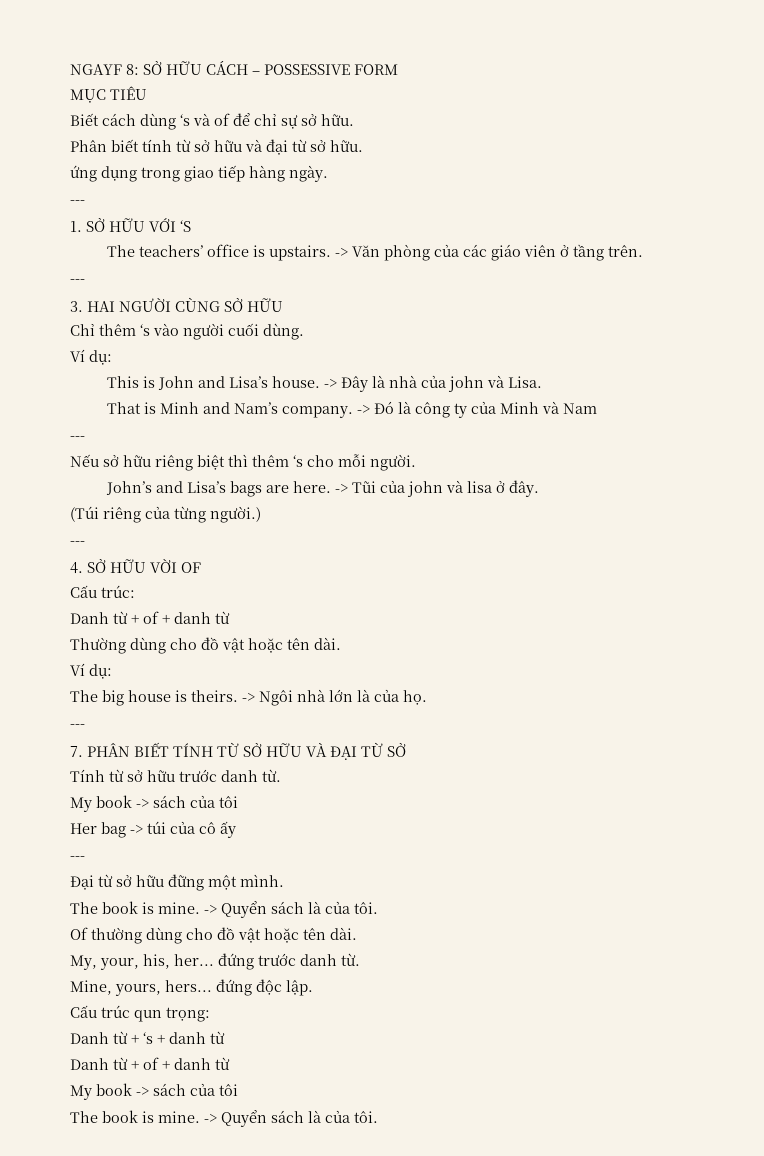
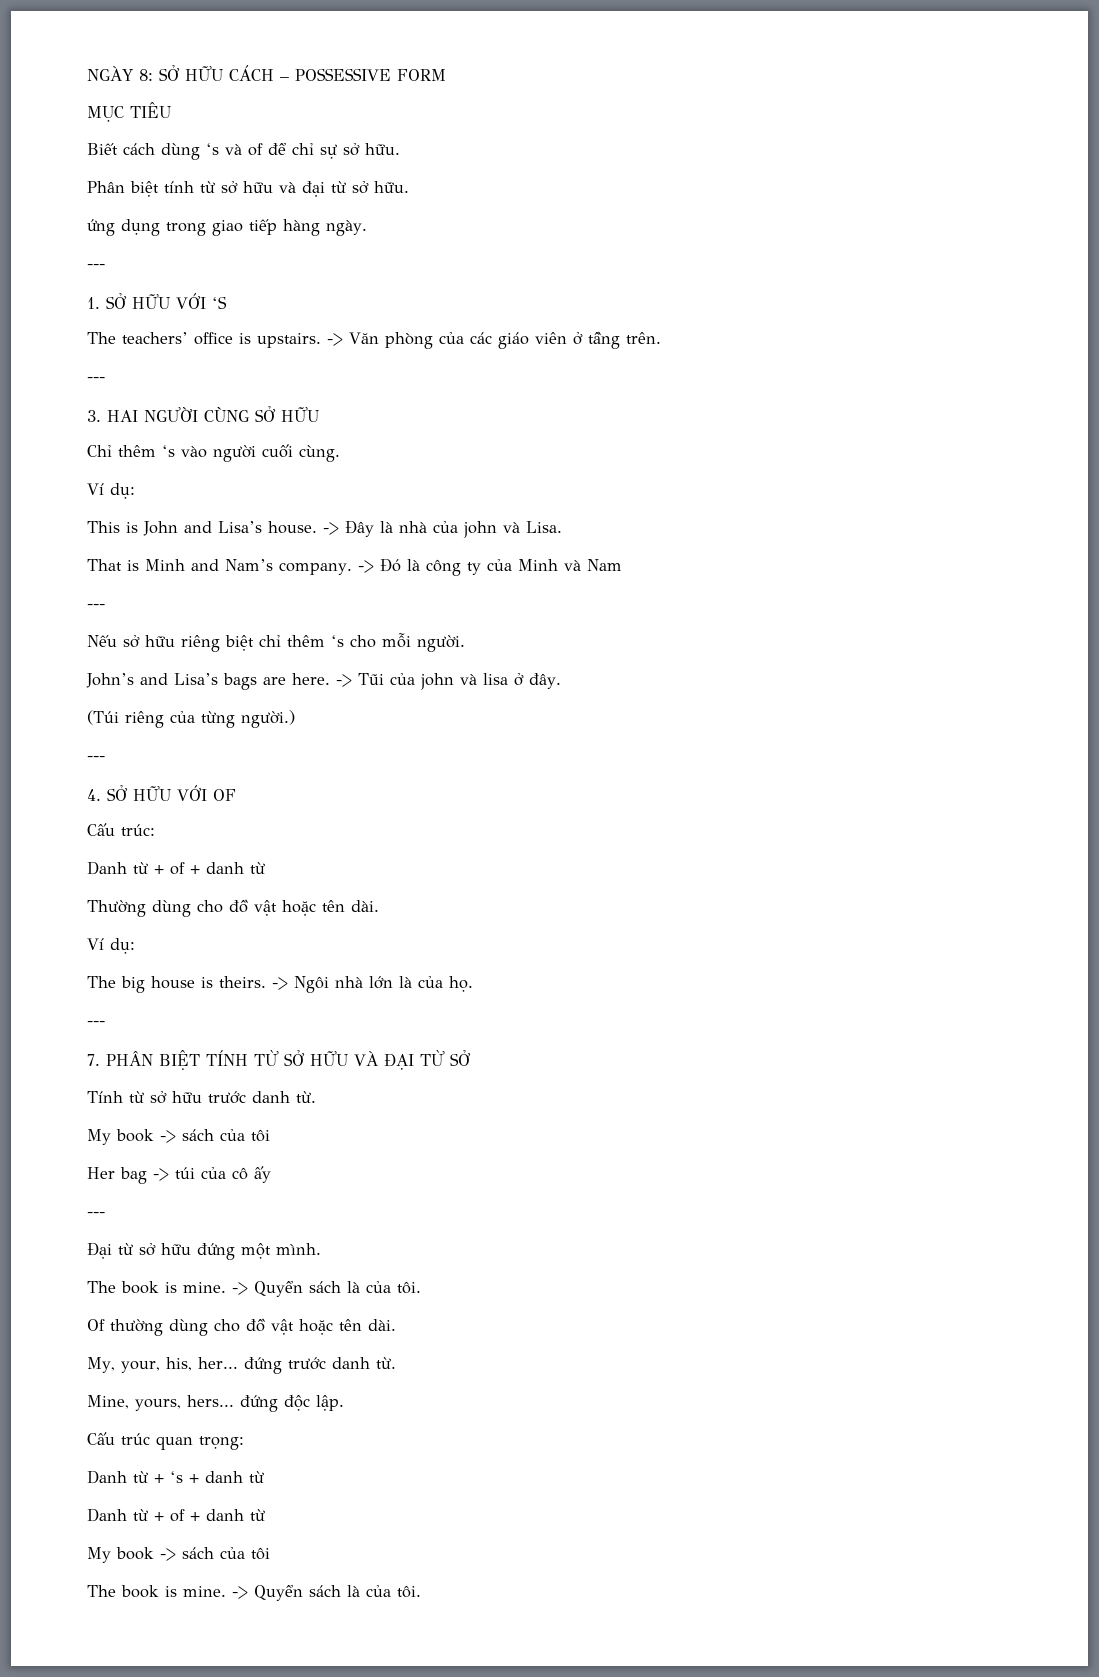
[70,64,122,75] NGAYF -> [87,66,133,81] NGÀY
[111,139,139,152] biết -> [130,181,159,197] biệt
[263,323,304,340] dùng. -> [299,445,340,462] cùng.
[228,454,248,467] thì -> [259,635,281,647] chỉ
[150,559,177,573] VỜI -> [177,785,207,801] VỚI
[134,742,169,757] BIẾT -> [159,1050,200,1070] BIỆT
[168,874,204,891] đững -> [197,1243,235,1260] đứng
[134,1010,162,1022] qun -> [156,1436,193,1450] quan

